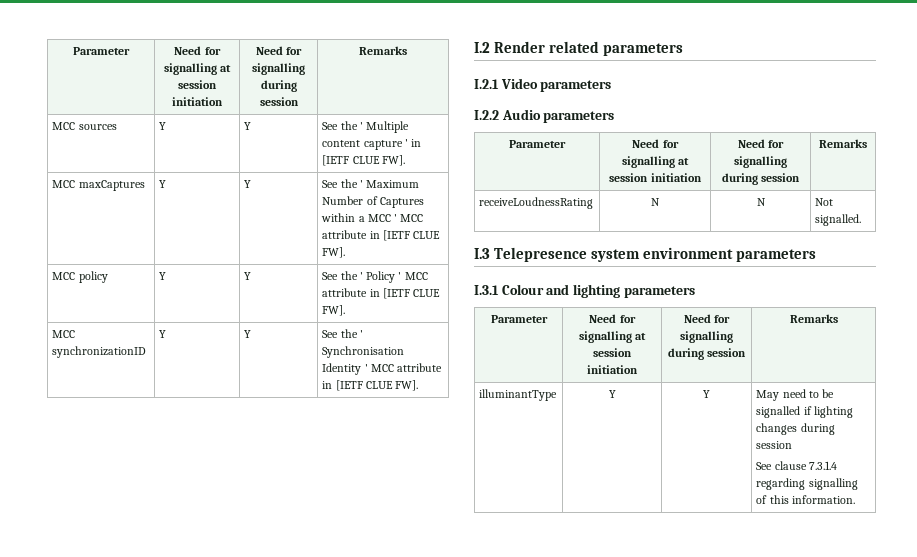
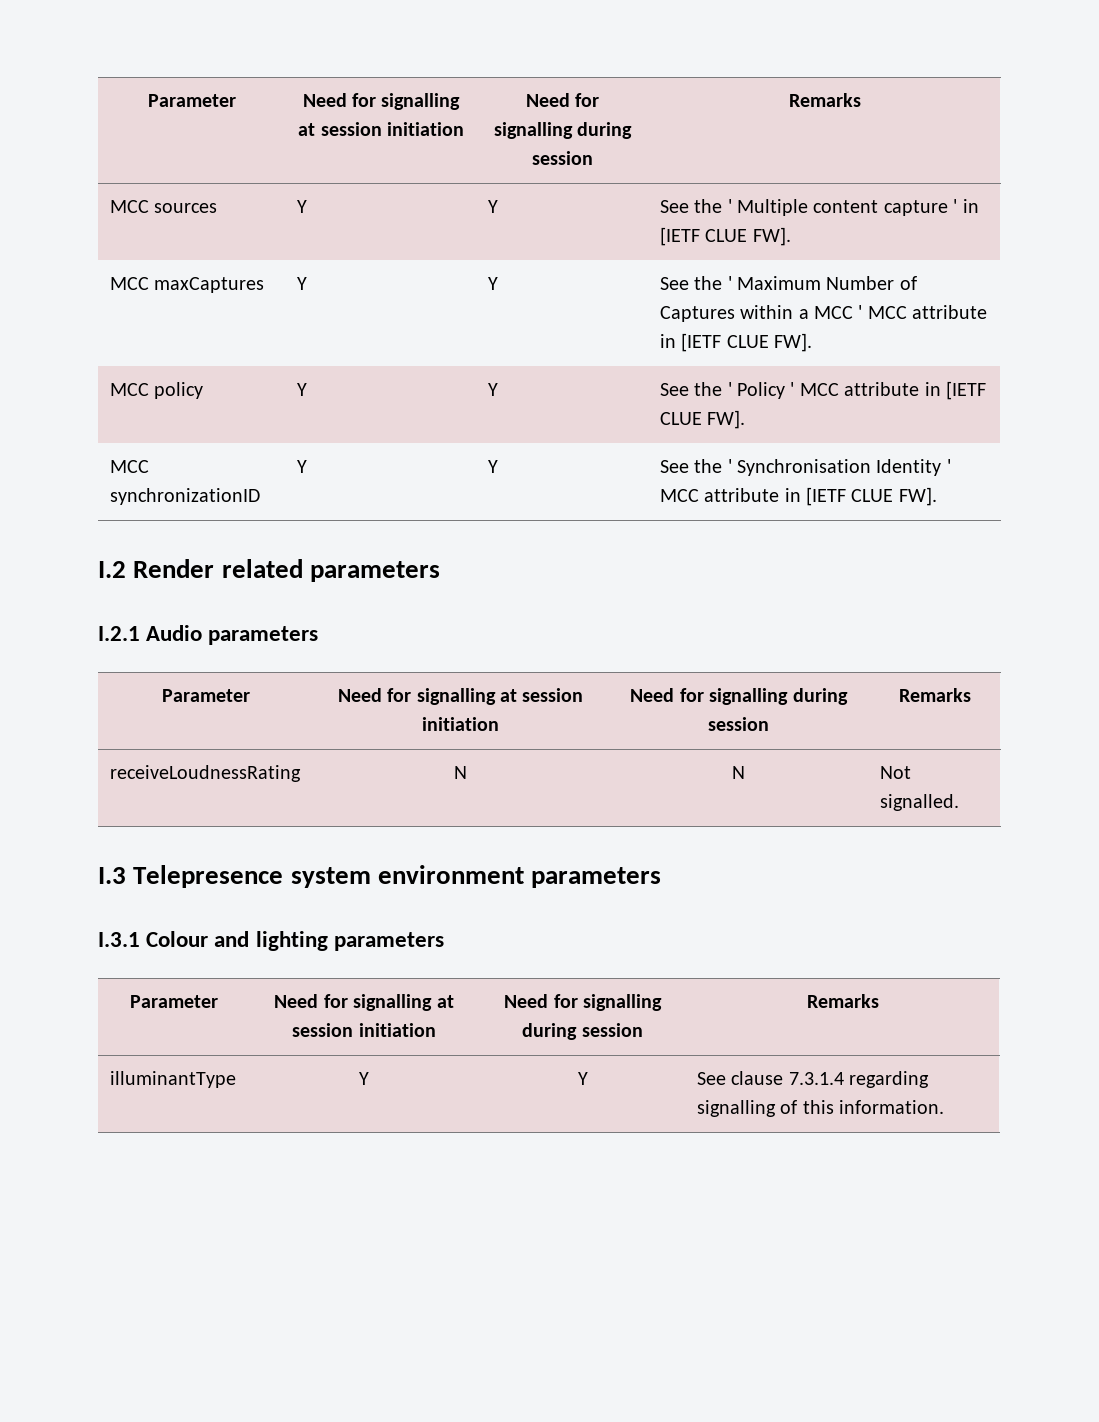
[500,78,612,92] [474,110,499,120] Video parameters // I.2.2 -> (140, 633) none
[756,389,835,401] [756,406,853,418] [756,423,835,435] [756,441,793,449] May need to be signalled if lighting changes during session // -> (588, 1078) none

